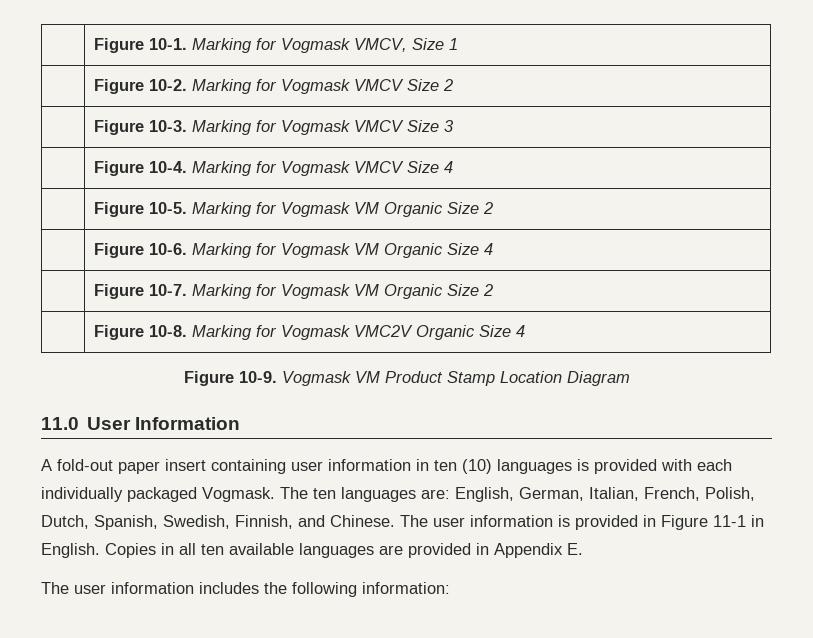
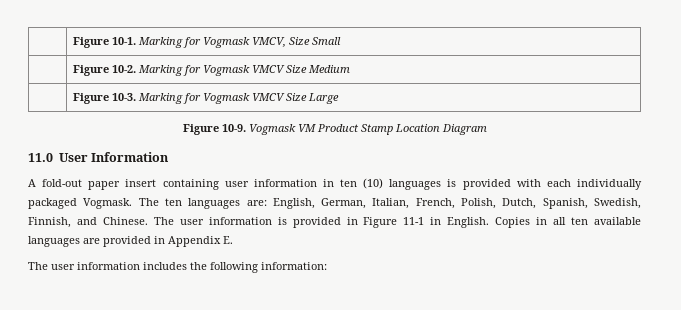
[449,38,459,50] 1 -> [312,37,342,45] Small
[443,79,454,91] 2 -> [308,65,351,73] Medium
[444,120,455,132] [94,161,454,176] [94,202,494,217] [94,243,494,258] [94,284,494,299] [94,325,526,340] 3 // | Figure 10-4. Marking for Vogmask VMCV Size 4 // | Figure 10-5. Marking for Vogmask VM Organic Size 2 // | Figure 10-6. Marking for Vogmask VM Organic Size 4 // | Figure 10-7. Marking for Vogmask VM Organic Size 2 // | Figure 10-8. Marking for Vogmask VMC2V Organic Size 4 -> [308,93,340,104] Large

